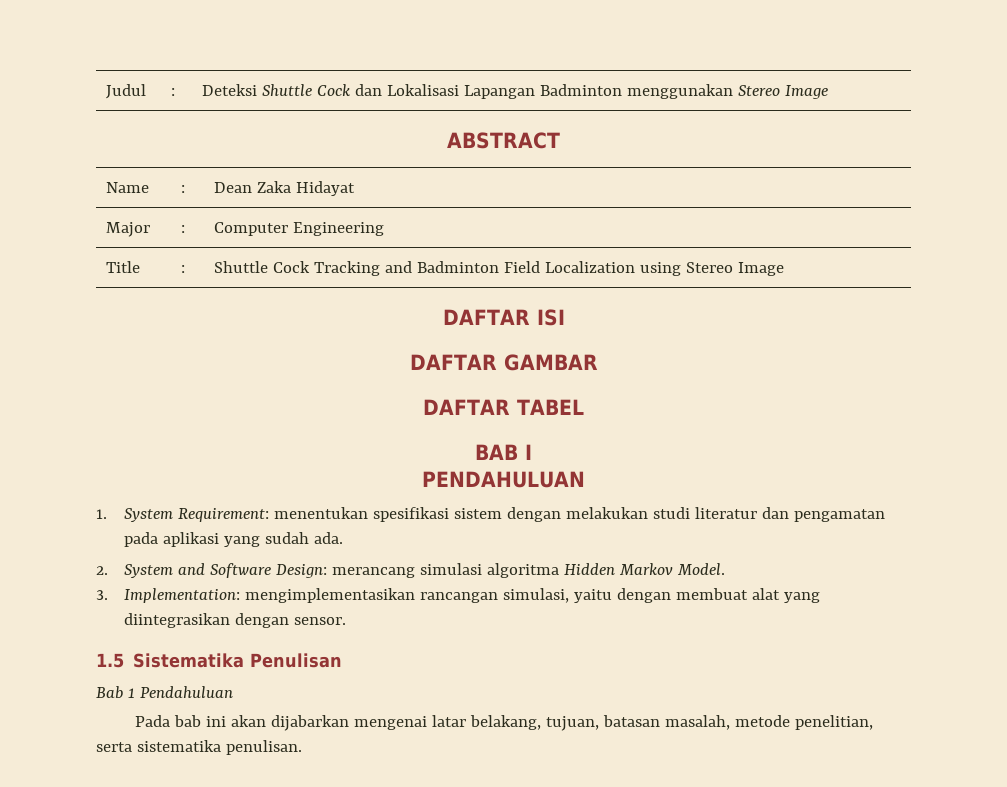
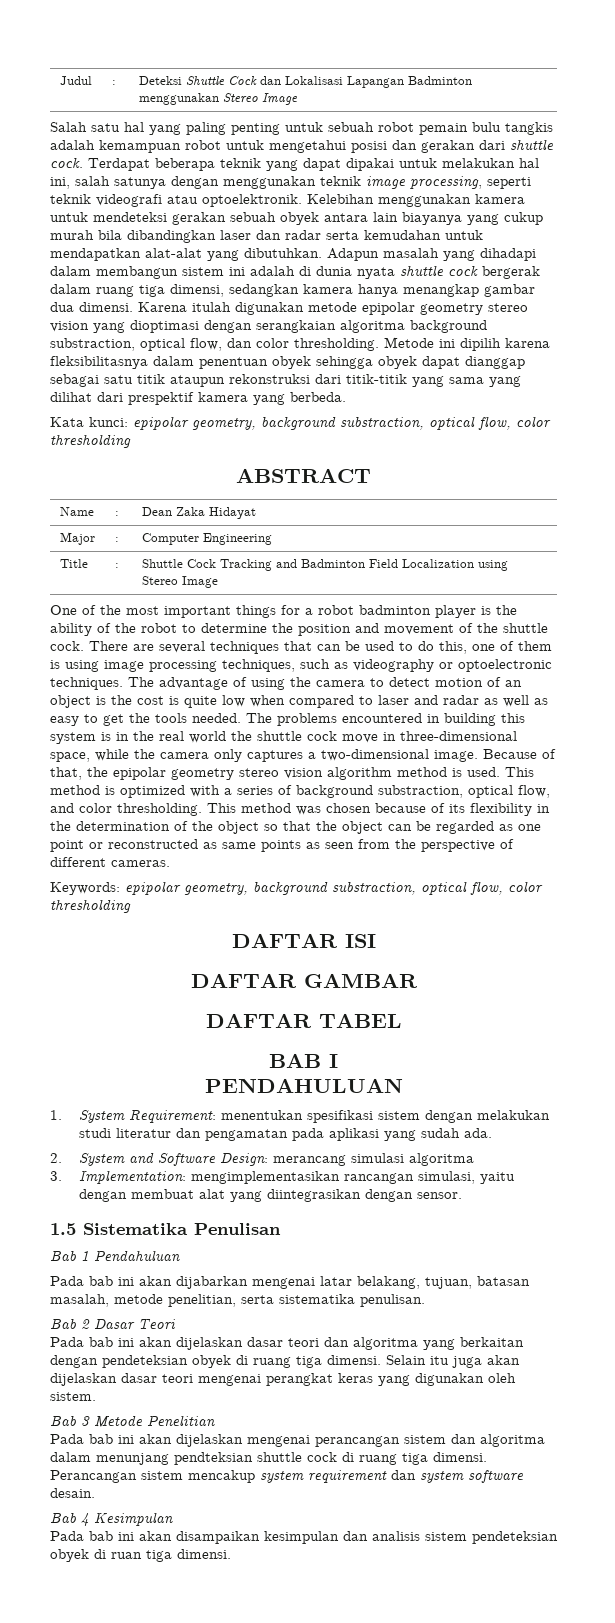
(828, 92) none -> [50,122,553,135] [50,139,554,153] [50,157,539,171] [50,176,531,189] [50,194,525,207] [50,212,543,225] [50,230,483,243] [50,248,536,261] [50,265,540,279] [50,284,535,297] [50,302,528,315] [50,320,487,333] [50,337,550,351] [50,356,525,369] [50,374,521,387] [50,392,346,405] [50,416,551,430] [50,434,131,448] // Salah satu hal yang paling penting untuk sebuah robot pemain bulu tangkis adalah kemampuan robot untuk mengetahui posisi dan gerakan dari shuttle cock. Terdapat beberapa teknik yang dapat dipakai untuk melakukan hal ini, salah satunya dengan menggunakan teknik image processing, seperti teknik videografi atau optoelektronik. Kelebihan menggunakan kamera untuk mendeteksi gerakan sebuah obyek antara lain biayanya yang cukup murah bila dibandingkan laser dan radar serta kemudahan untuk mendapatkan alat-alat yang dibutuhkan. Adapun masalah yang dihadapi dalam membangun sistem ini adalah di dunia nyata shuttle cock bergerak dalam ruang tiga dimensi, sedangkan kamera hanya menangkap gambar dua dimensi. Karena itulah digunakan metode epipolar geometry stereo vision yang dioptimasi dengan serangkaian algoritma background substraction, optical flow, dan color thresholding. Metode ini dipilih karena fleksibilitasnya dalam penentuan obyek sehingga obyek dapat dianggap sebagai satu titik ataupun rekonstruksi dari titik-titik yang sama yang dilihat dari prespektif kamera yang berbeda. // Kata kunci: epipolar geometry, background substraction, optical flow, color thresholding
(784, 269) none -> [50,605,517,618] [50,623,548,636] [50,641,552,654] [50,659,552,672] [50,677,522,690] [50,695,548,708] [50,713,525,726] [50,731,517,744] [50,749,556,762] [50,767,534,780] [50,785,550,798] [50,803,550,816] [50,821,541,834] [50,839,514,852] [50,857,170,867] [50,881,543,895] [50,899,131,913] // One of the most important things for a robot badminton player is the ability of the robot to determine the position and movement of the shuttle cock. There are several techniques that can be used to do this, one of them is using image processing techniques, such as videography or optoelectronic techniques. The advantage of using the camera to detect motion of an object is the cost is quite low when compared to laser and radar as well as easy to get the tools needed. The problems encountered in building this system is in the real world the shuttle cock move in three-dimensional space, while the camera only captures a two-dimensional image. Because of that, the epipolar geometry stereo vision algorithm method is used. This method is optimized with a series of background substraction, optical flow, and color thresholding. This method was chosen because of its flexibility in the determination of the object so that the object can be regarded as one point or reconstructed as same points as seen from the perspective of different cameras. // Keywords: epipolar geometry, background substraction, optical flow, color thresholding
[563,563,725,575] Hidden Markov Model. -> (474, 1159) none
(302, 747) none -> [50,1319,175,1329] [50,1337,524,1350] [50,1355,520,1368] [50,1373,516,1386] [50,1392,96,1401] [50,1415,215,1427] [50,1434,545,1447] [50,1452,487,1465] [50,1470,524,1483] [50,1488,95,1498] [50,1512,173,1526] [50,1531,558,1544] [50,1549,231,1562] // Bab 2 Dasar Teori // Pada bab ini akan dijelaskan dasar teori dan algoritma yang berkaitan dengan pendeteksian obyek di ruang tiga dimensi. Selain itu juga akan dijelaskan dasar teori mengenai perangkat keras yang digunakan oleh sistem. // Bab 3 Metode Penelitian // Pada bab ini akan dijelaskan mengenai perancangan sistem dan algoritma dalam menunjang pendteksian shuttle cock di ruang tiga dimensi. Perancangan sistem mencakup system requirement dan system software desain. // Bab 4 Kesimpulan // Pada bab ini akan disampaikan kesimpulan dan analisis sistem pendeteksian obyek di ruan tiga dimensi.

